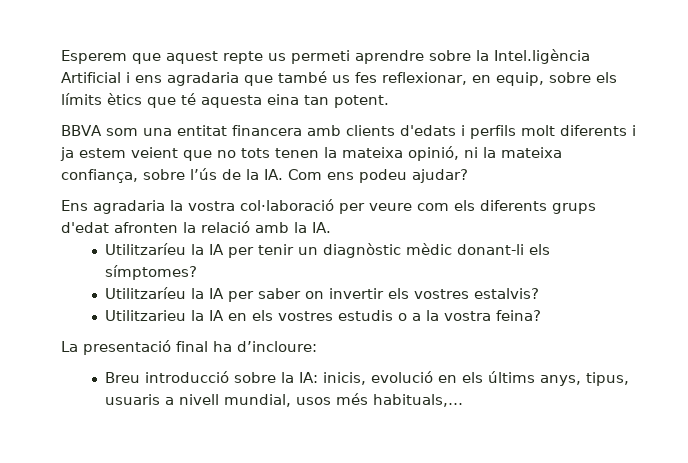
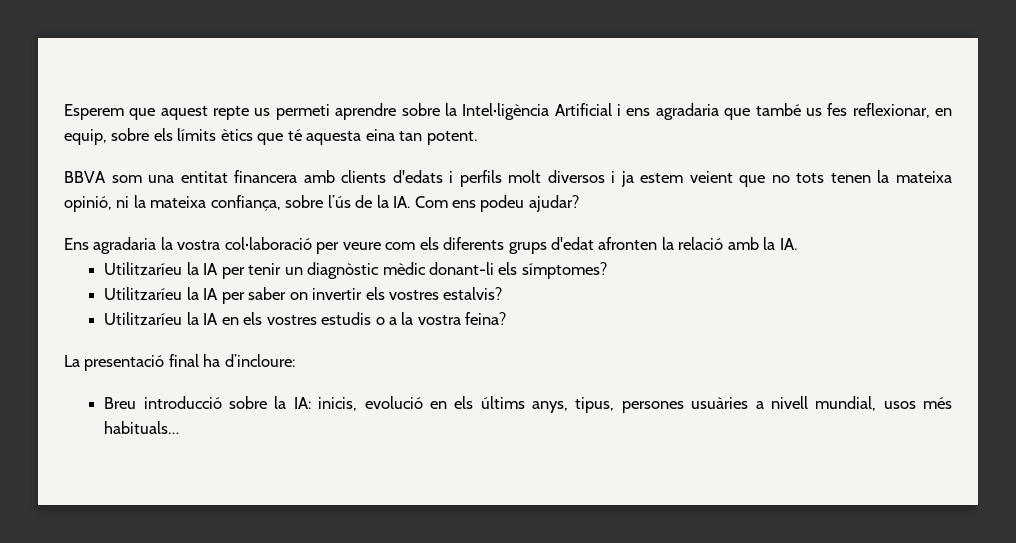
[494,49,590,64] Intel.ligència -> [462,103,550,120] Intel·ligència
[559,125,627,136] diferents -> [547,170,605,183] diversos
[104,310,186,321] Utilitzarieu -> [104,312,183,325] Utilitzaríeu
[104,394,160,405] usuaris -> [621,397,749,413] persones usuàries
[372,394,463,407] habituals,… -> [104,421,180,434] habituals…

